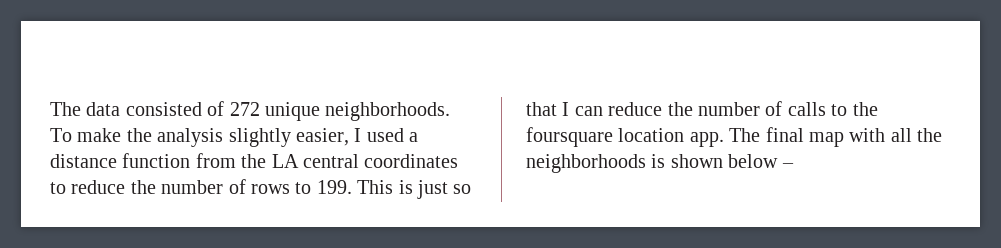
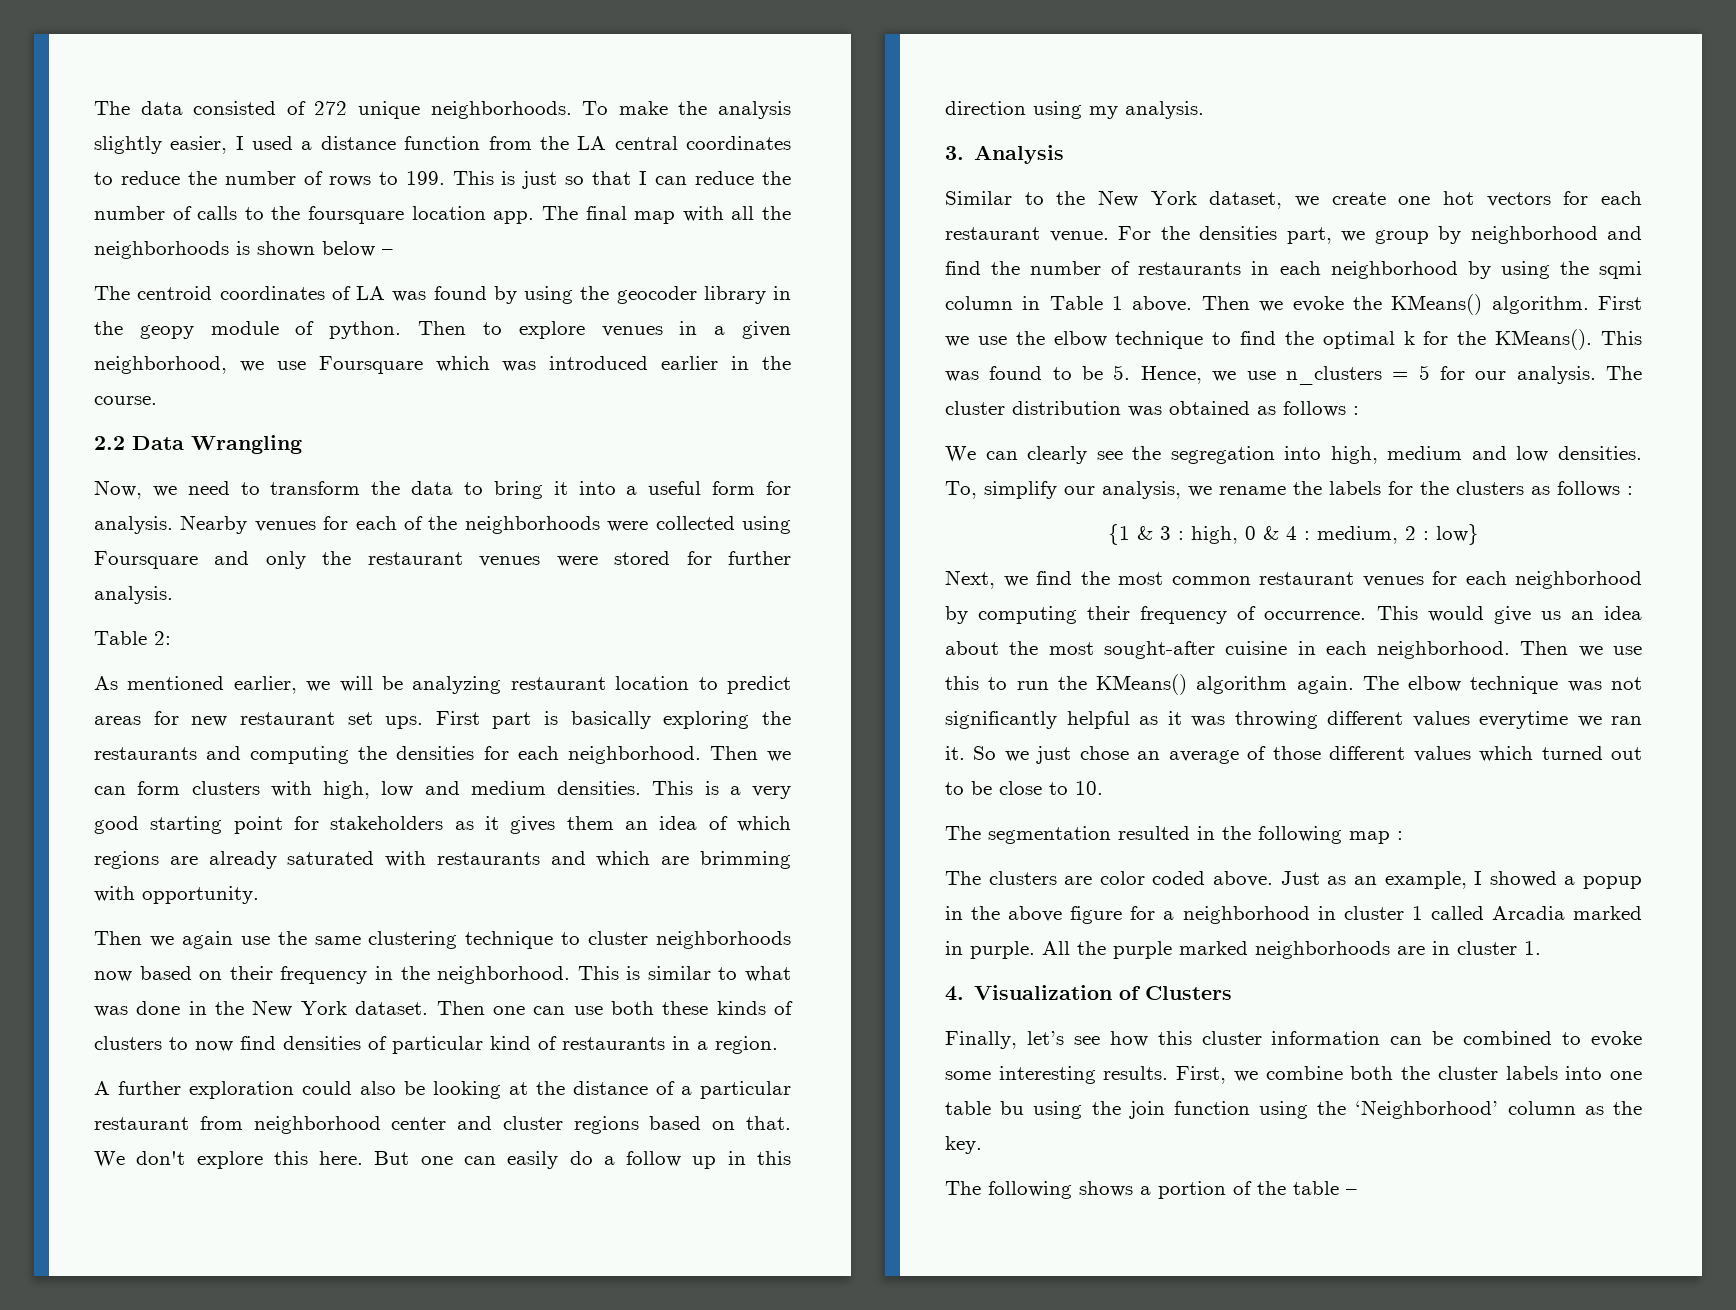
(794, 165) none -> [94,286,791,304] [94,321,792,339] [94,356,792,374] [94,396,157,405] [94,435,302,454] [94,480,791,499] [94,515,791,534] [94,551,792,569] [94,586,173,604] [94,631,171,645] [94,676,791,694] [94,711,791,729] [94,746,791,764] [94,781,791,799] [94,816,792,834] [94,851,791,869] [94,886,259,904] [94,931,791,949] [94,966,792,984] [94,1000,793,1017] [94,1036,778,1054] [94,1081,791,1099] [94,1116,792,1134] [94,1151,792,1169] [945,101,1204,119] [945,145,1065,164] [945,190,1642,209] [945,226,1642,244] [945,261,1642,279] [945,294,1642,315] [945,329,1642,350] [945,365,1642,385] [945,401,1359,417] [945,446,1642,464] [945,481,1633,499] [1108,524,1479,545] [945,570,1642,589] [945,606,1642,624] [945,641,1642,659] [945,674,1642,695] [945,711,1642,729] [945,746,1642,764] [945,781,1103,795] [945,826,1403,844] [945,871,1643,889] [945,906,1642,924] [945,941,1541,959] [945,985,1233,1001] [945,1031,1642,1049] [945,1066,1642,1084] [945,1100,1642,1119] [945,1136,982,1154] [945,1181,1357,1199] // The centroid coordinates of LA was found by using the geocoder library in the geopy module of python. Then to explore venues in a given neighborhood, we use Foursquare which was introduced earlier in the course. // 2.2 Data Wrangling // Now, we need to transform the data to bring it into a useful form for analysis. Nearby venues for each of the neighborhoods were collected using Foursquare and only the restaurant venues were stored for further analysis. // Table 2: // As mentioned earlier, we will be analyzing restaurant location to predict areas for new restaurant set ups. First part is basically exploring the restaurants and computing the densities for each neighborhood. Then we can form clusters with high, low and medium densities. This is a very good starting point for stakeholders as it gives them an idea of which regions are already saturated with restaurants and which are brimming with opportunity. // Then we again use the same clustering technique to cluster neighborhoods now based on their frequency in the neighborhood. This is similar to what was done in the New York dataset. Then one can use both these kinds of clusters to now find densities of particular kind of restaurants in a region. // A further exploration could also be looking at the distance of a particular restaurant from neighborhood center and cluster regions based on that. We don't explore this here. But one can easily do a follow up in this direction using my analysis. // 3. Analysis // Similar to the New York dataset, we create one hot vectors for each restaurant venue. For the densities part, we group by neighborhood and find the number of restaurants in each neighborhood by using the sqmi column in Table 1 above. Then we evoke the KMeans() algorithm. First we use the elbow technique to find the optimal k for the KMeans(). This was found to be 5. Hence, we use n_clusters = 5 for our analysis. The cluster distribution was obtained as follows : // We can clearly see the segregation into high, medium and low densities. To, simplify our analysis, we rename the labels for the clusters as follows : // {1 & 3 : high, 0 & 4 : medium, 2 : low} // Next, we find the most common restaurant venues for each neighborhood by computing their frequency of occurrence. This would give us an idea about the most sought-after cuisine in each neighborhood. Then we use this to run the KMeans() algorithm again. The elbow technique was not significantly helpful as it was throwing different values everytime we ran it. So we just chose an average of those different values which turned out to be close to 10. // The segmentation resulted in the following map : // The clusters are color coded above. Just as an example, I showed a popup in the above figure for a neighborhood in cluster 1 called Arcadia marked in purple. All the purple marked neighborhoods are in cluster 1. // 4. Visualization of Clusters // Finally, let’s see how this cluster information can be combined to evoke some interesting results. First, we combine both the cluster labels into one table bu using the join function using the ‘Neighborhood’ column as the key. // The following shows a portion of the table –

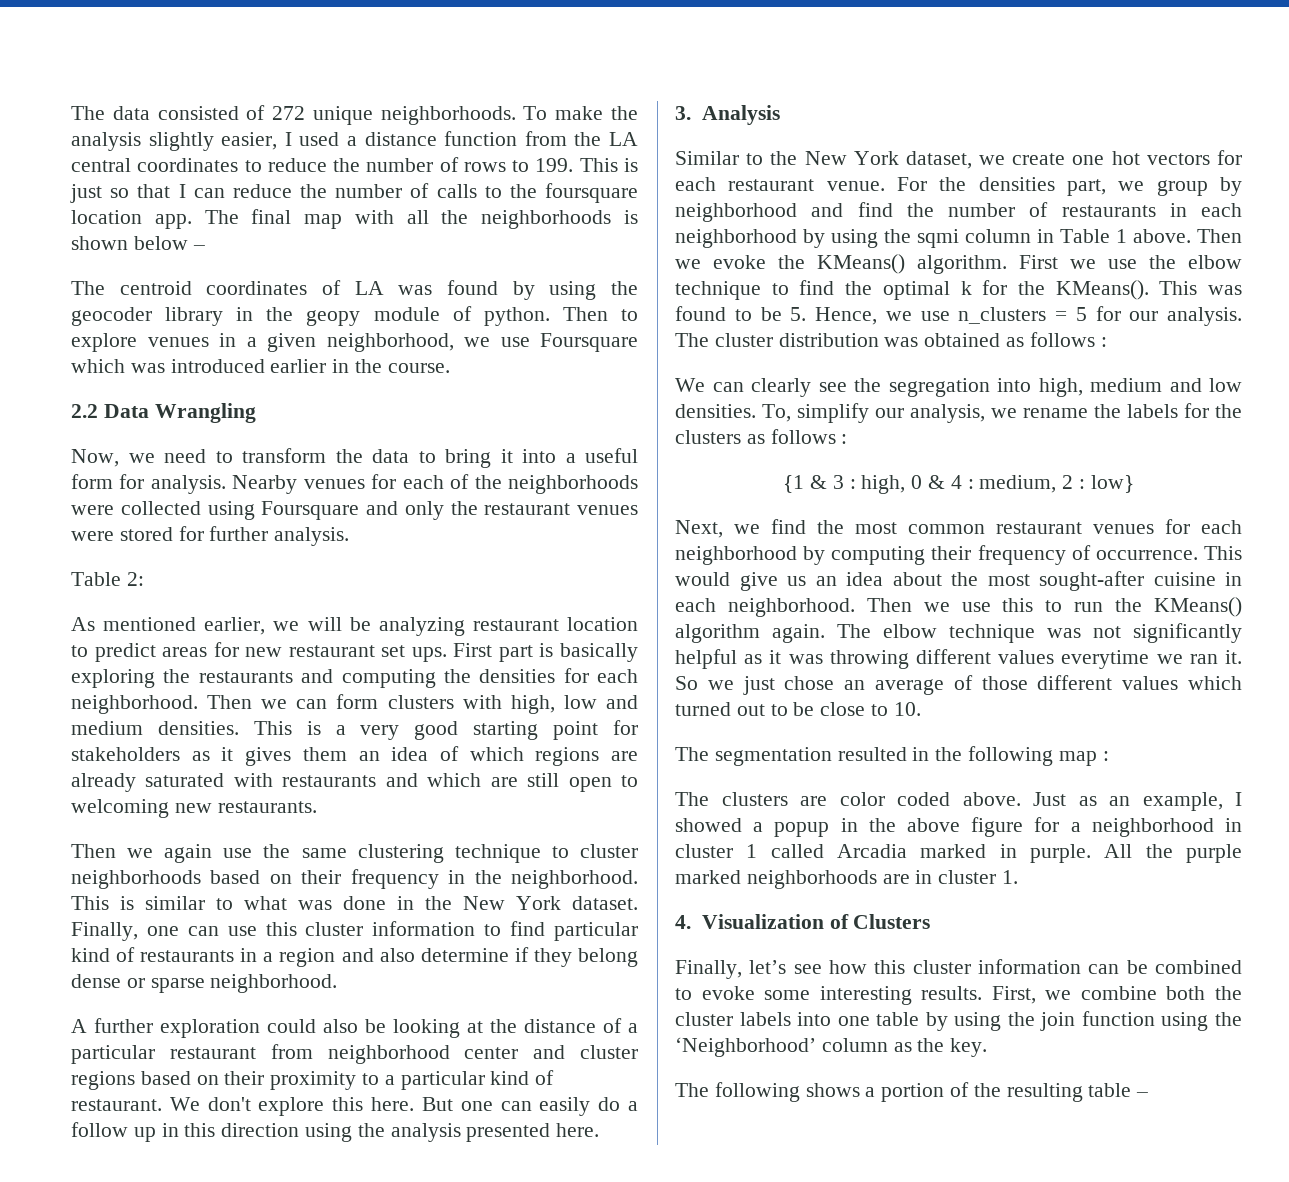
[700,851,791,869] [94,886,259,904] brimming with opportunity. -> [527,773,639,792] [71,799,317,818] still open to welcoming new restaurants.
[94,971,132,982] now -> (201, 879) none
[436,1001,485,1015] Then -> [71,922,138,941] Finally,
[610,1001,793,1015] [94,1036,387,1052] both these kinds of clusters to now find densities of -> [265,921,546,936] this cluster information to find
[715,1036,778,1054] region. -> [279,947,638,967] [71,974,338,993] region and also determine if they belong dense or sparse neighborhood.
[746,1116,792,1130] that. -> [224,1070,555,1090] [71,1099,162,1111] their proximity to a particular kind of restaurant.
[1089,101,1204,119] my analysis. -> [357,1123,600,1142] the analysis presented here.
[1000,1101,1025,1115] bu -> [925,1012,948,1031] by
(1286, 1188) none -> [1006,1083,1083,1102] resulting

